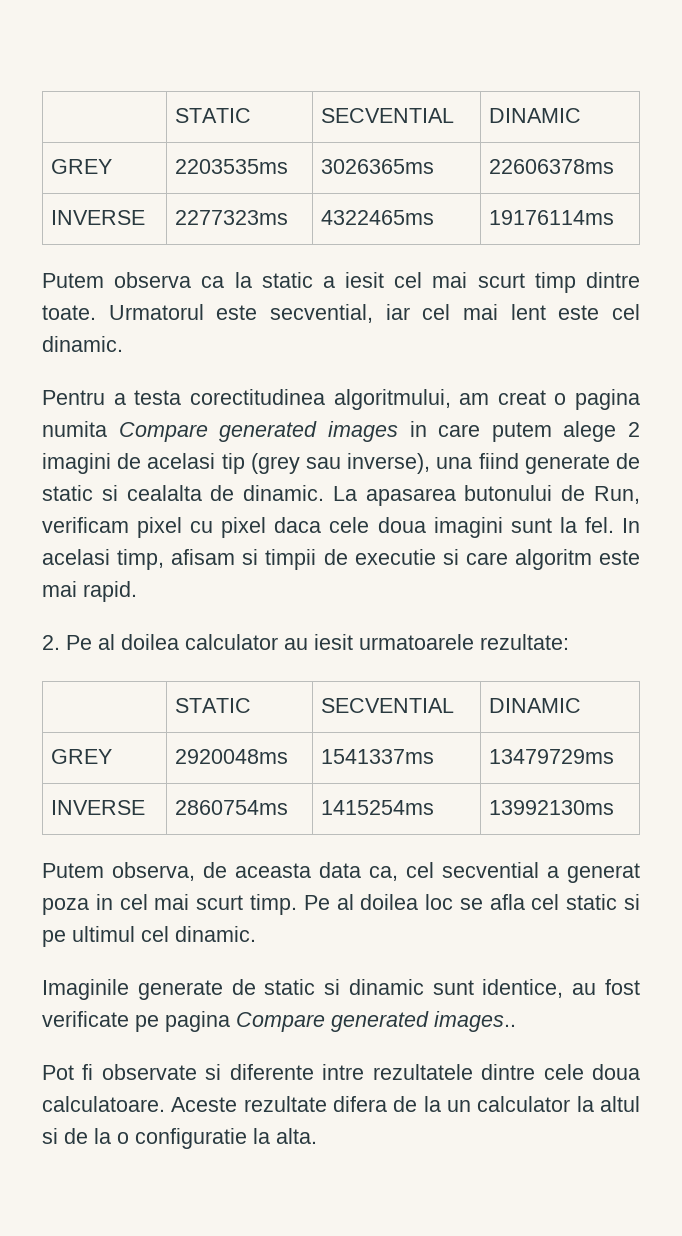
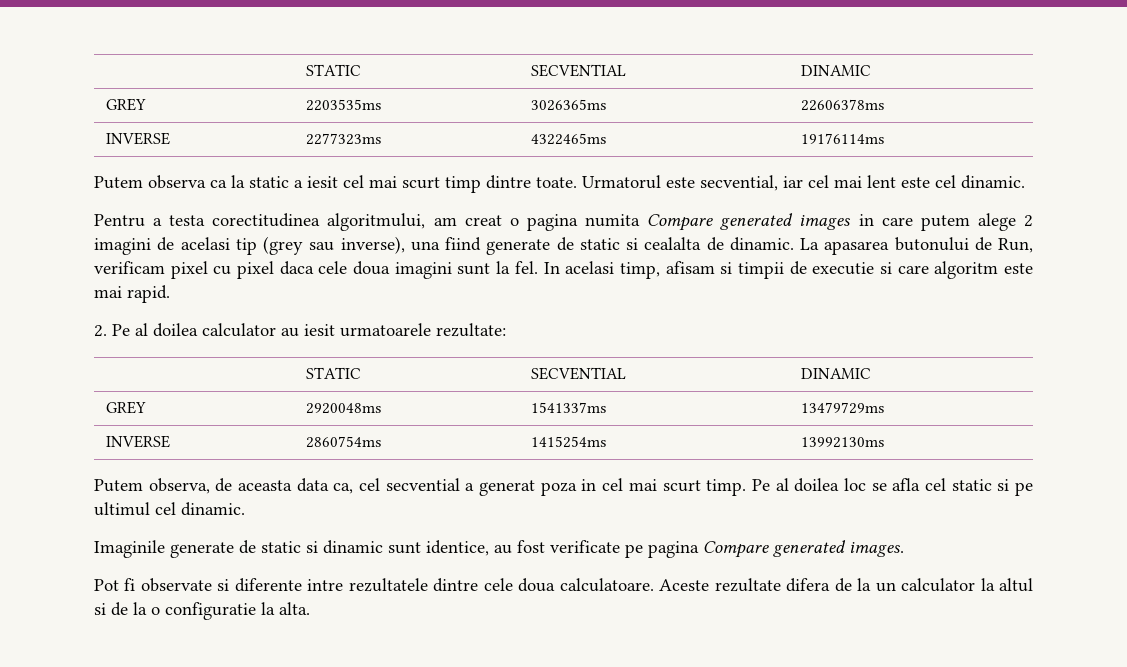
[434,1011,516,1032] images.. -> [849,542,904,557] images.

